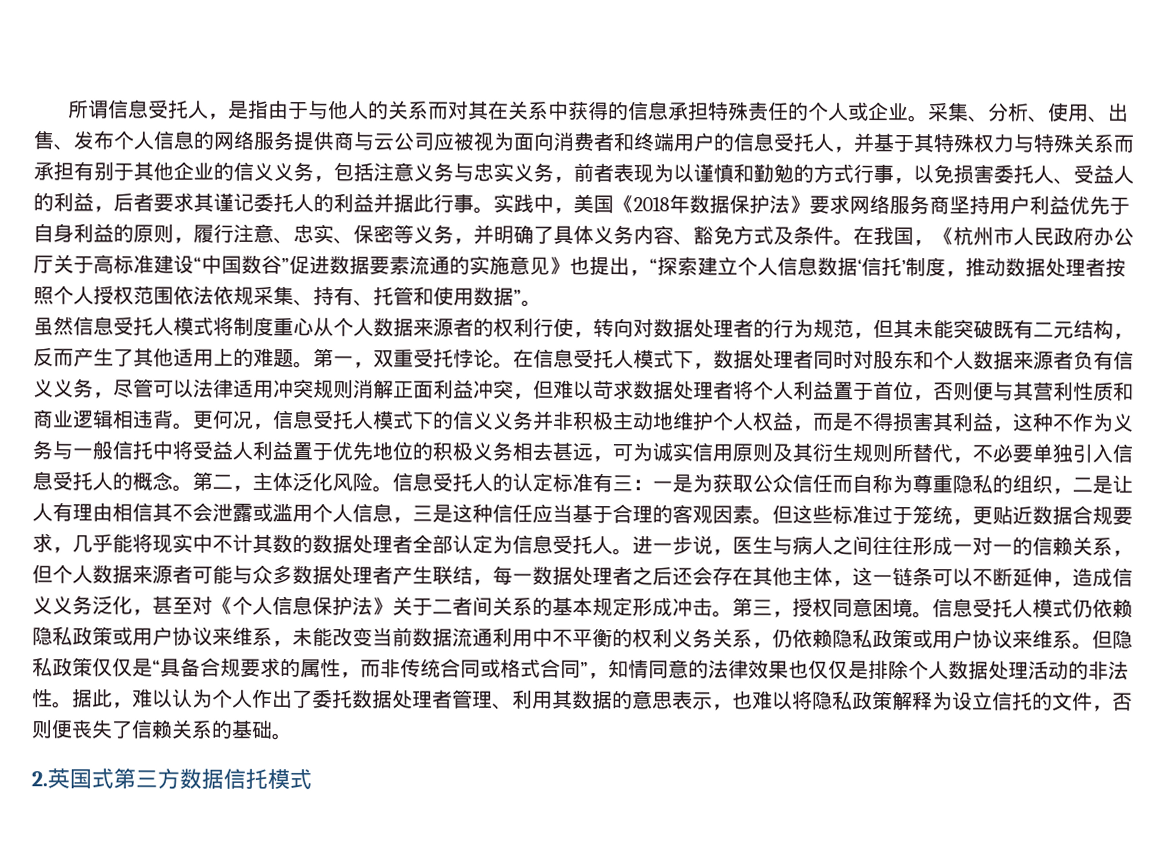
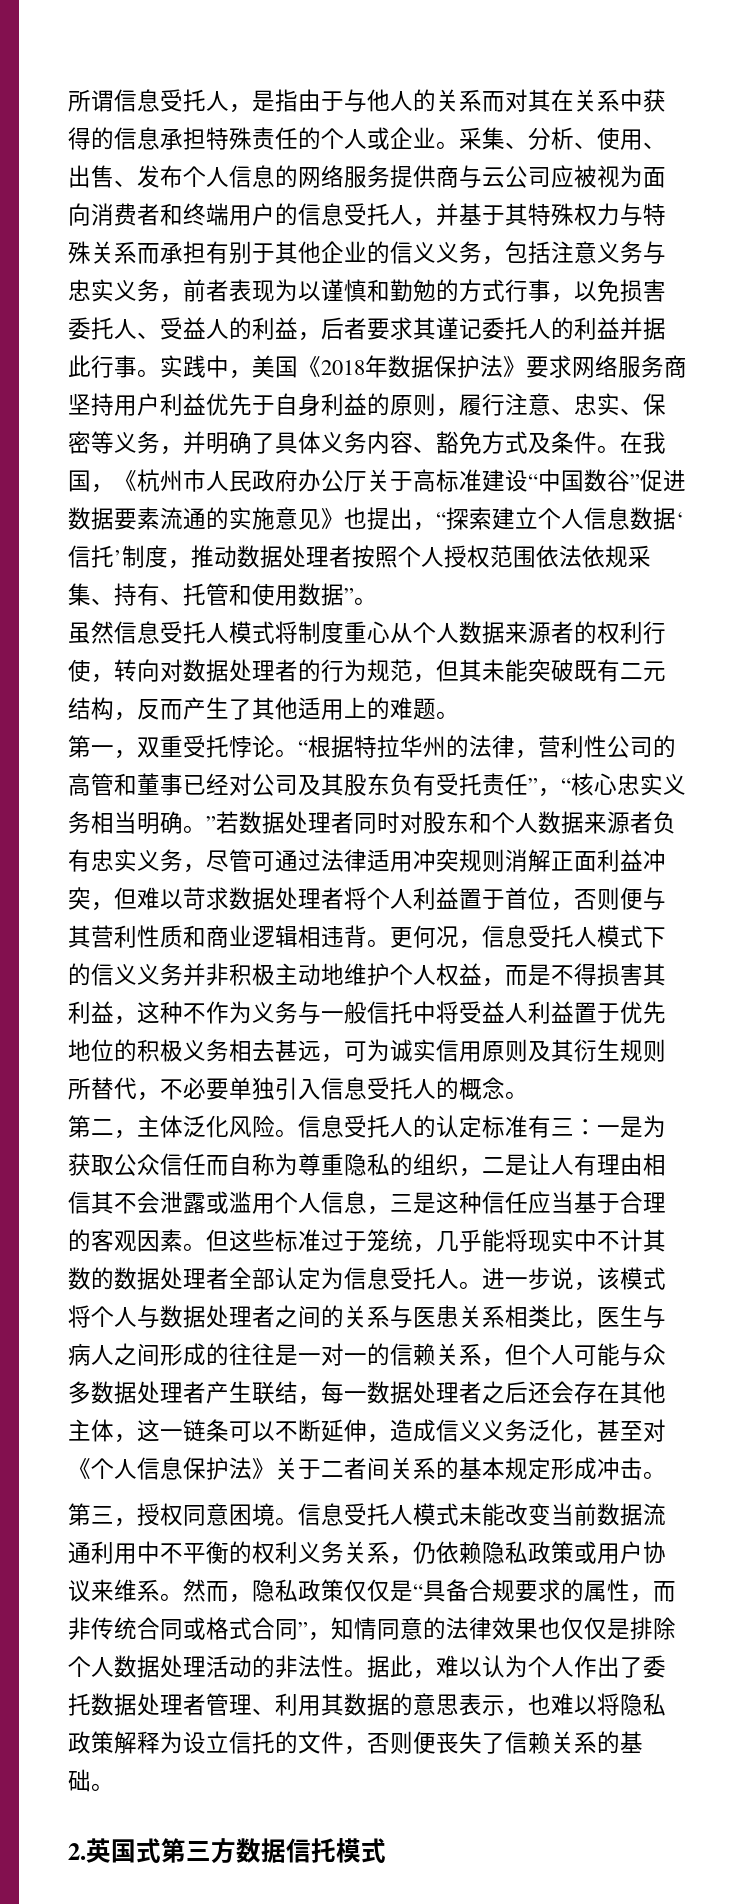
(314, 365) none -> (459, 715) //
[513,348,714,370] 在信息受托人模式下， -> [298,735,676,759] [68,773,686,797] [68,811,239,834] “根据特拉华州的法律，营利性公司的高管和董事已经对公司及其股东负有受托责任”，“核心忠实义务相当明确。”若
[1113,350,1134,370] [33,379,54,398] 信义 -> [91,849,137,872] 忠实
[173,378,194,398] 以 -> [275,849,321,872] 通过
(193, 488) none -> (528, 1095) //
[972,505,1133,525] [32,533,73,554] 更贴近数据合规要求， -> (436, 1248) none
(733, 552) none -> [597,1267,666,1290] [68,1305,597,1329] 该模式将个人与数据处理者之间的关系与医患关系相类比，
[872,535,953,556] 往往形成 -> [160,1343,298,1366] 形成的往往是
[92,564,193,584] 数据来源者 -> (574, 1355) none
(733, 614) none -> (666, 1475) //
[1072,598,1133,618] [32,626,293,648] 仍依赖隐私政策或用户协议来维系， -> (459, 1514) none
[1092,629,1113,649] 但 -> [183,1579,252,1603] 然而，

